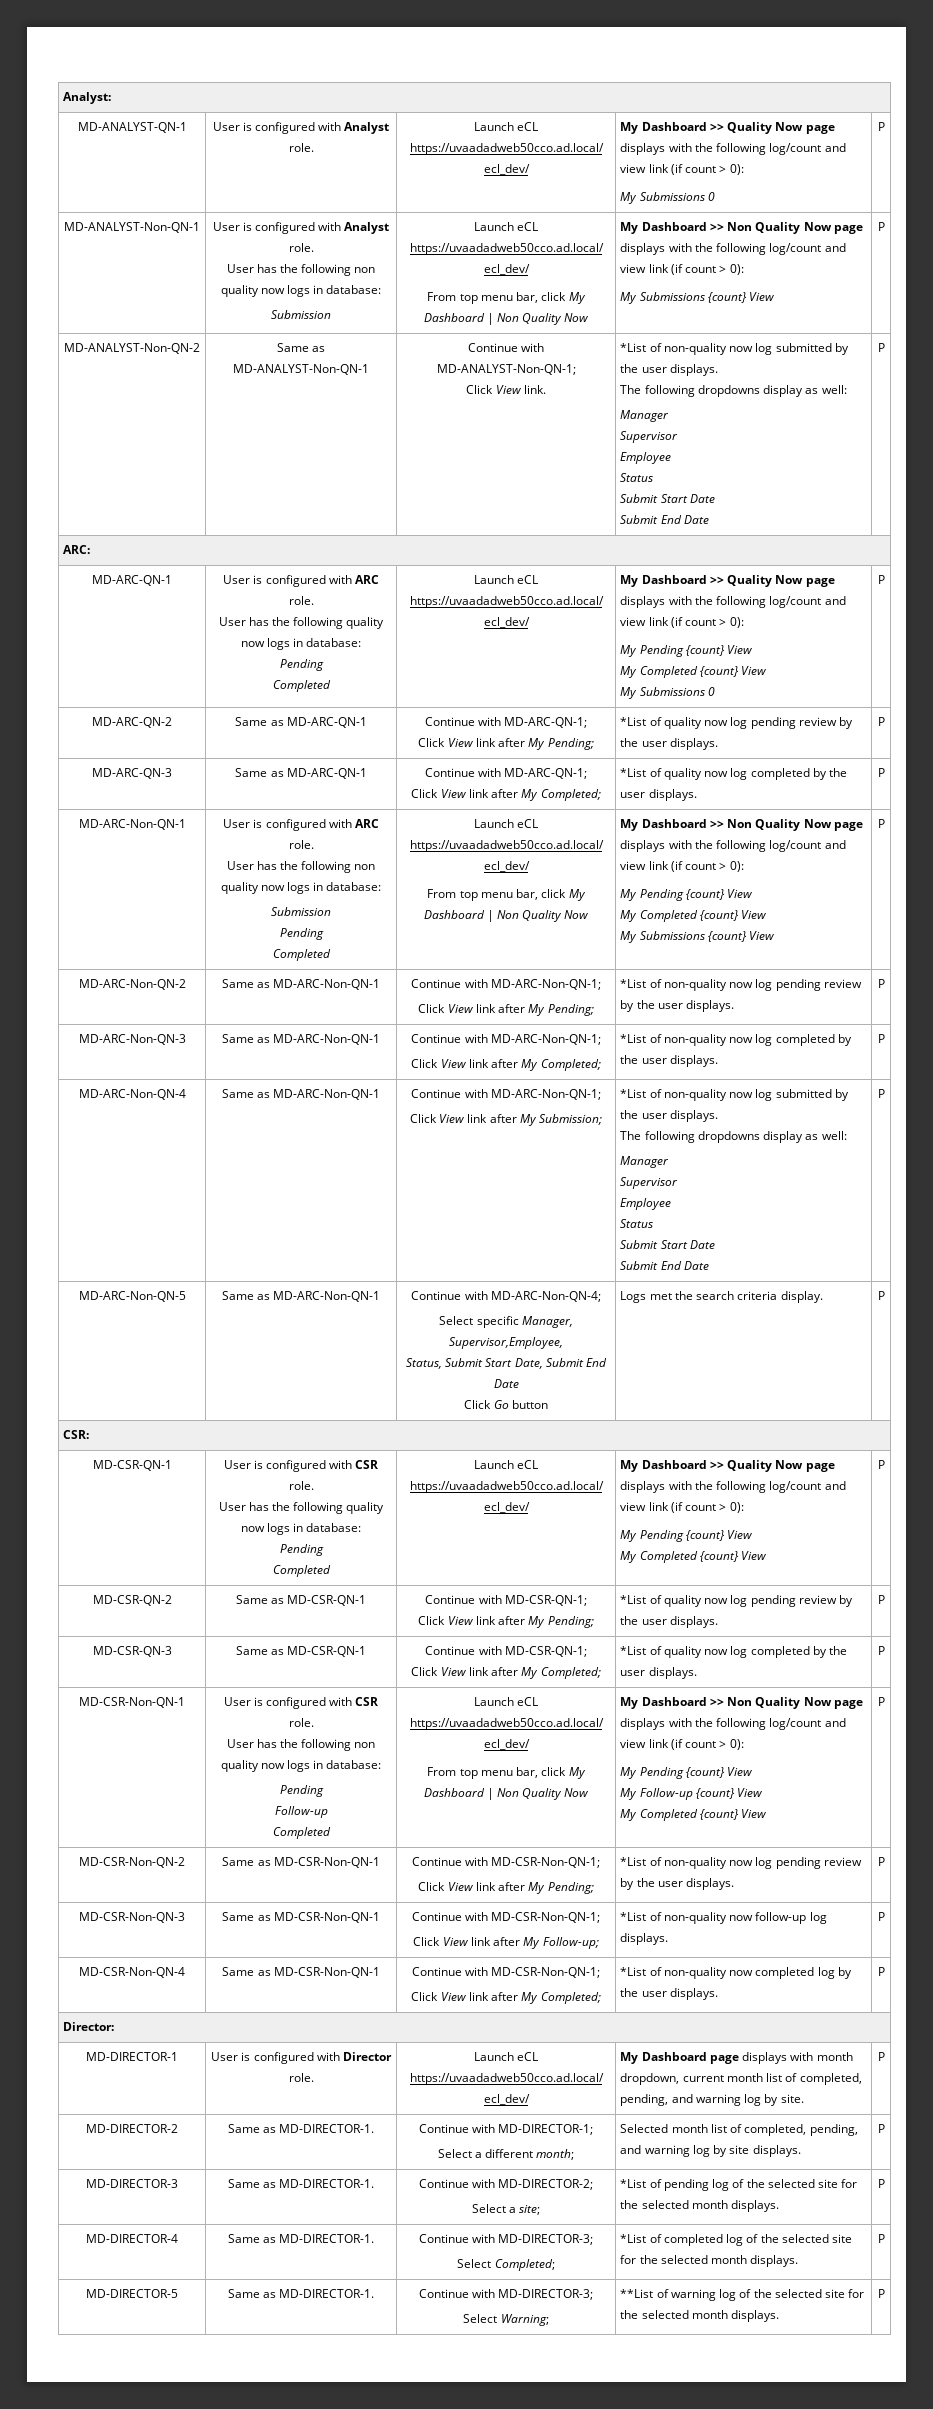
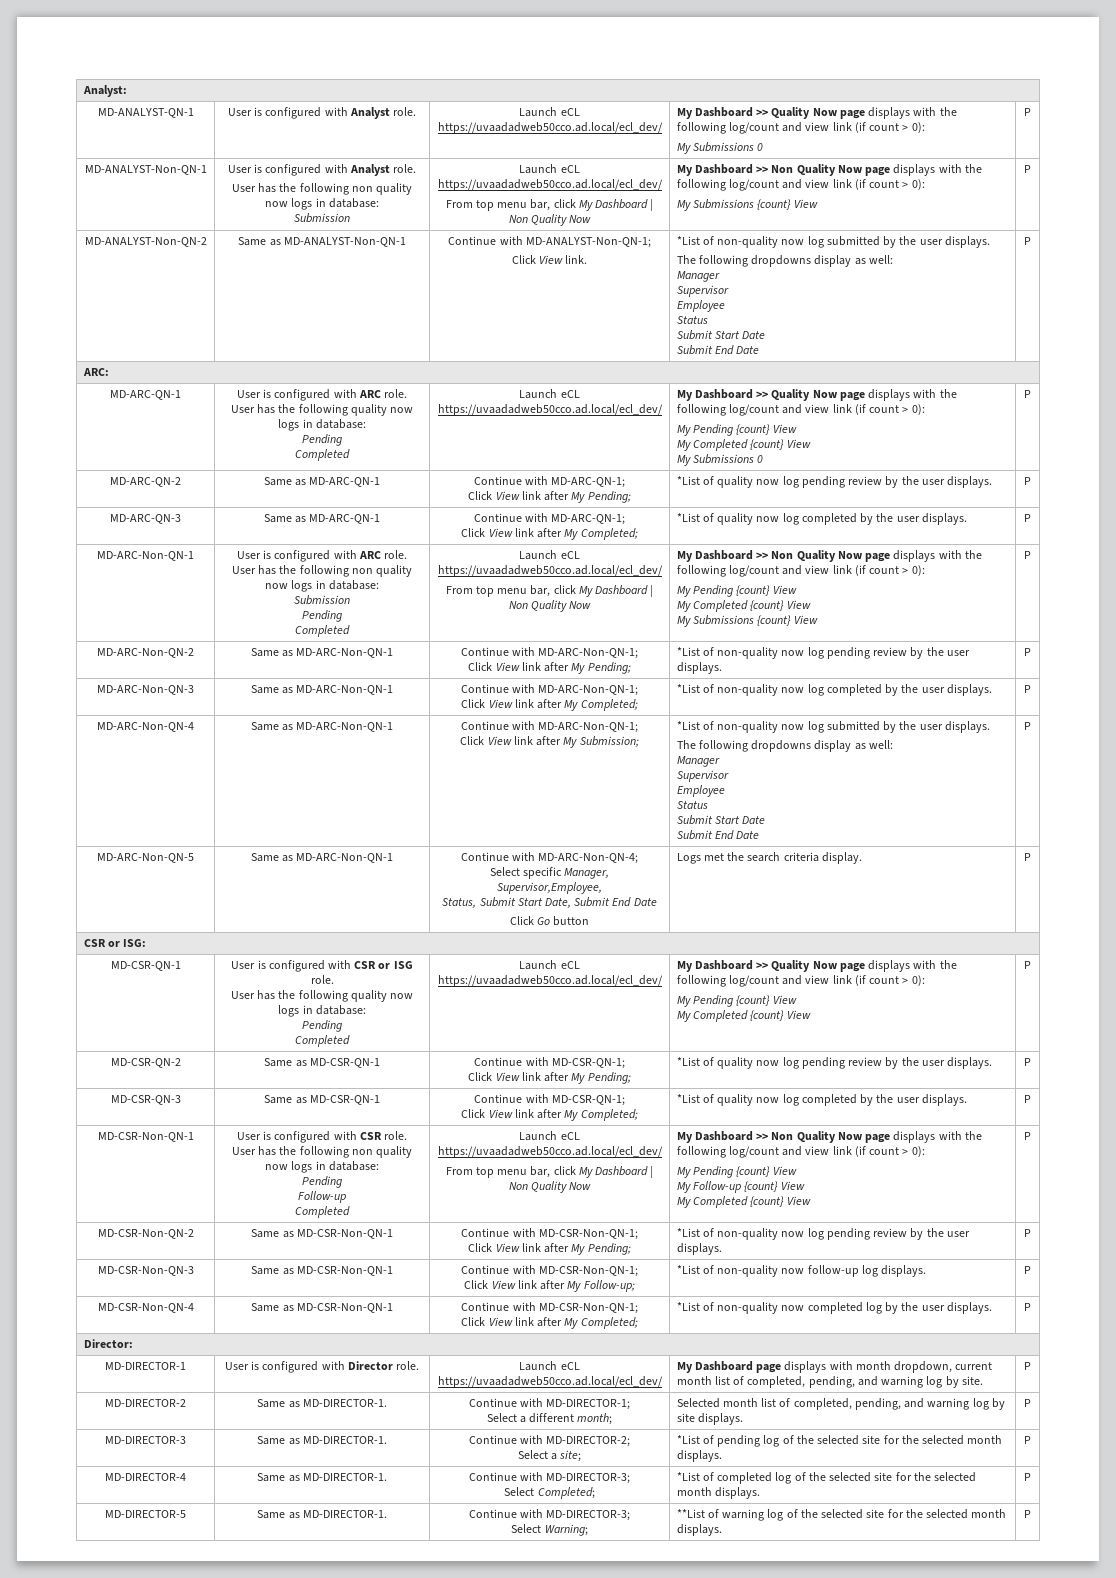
[63,1430,90,1439] CSR: -> [83,939,147,947] CSR or ISG:
(379, 1464) none -> [378,961,413,969] or ISG

